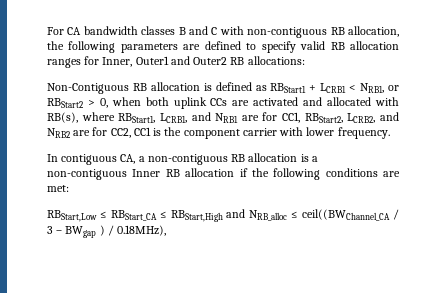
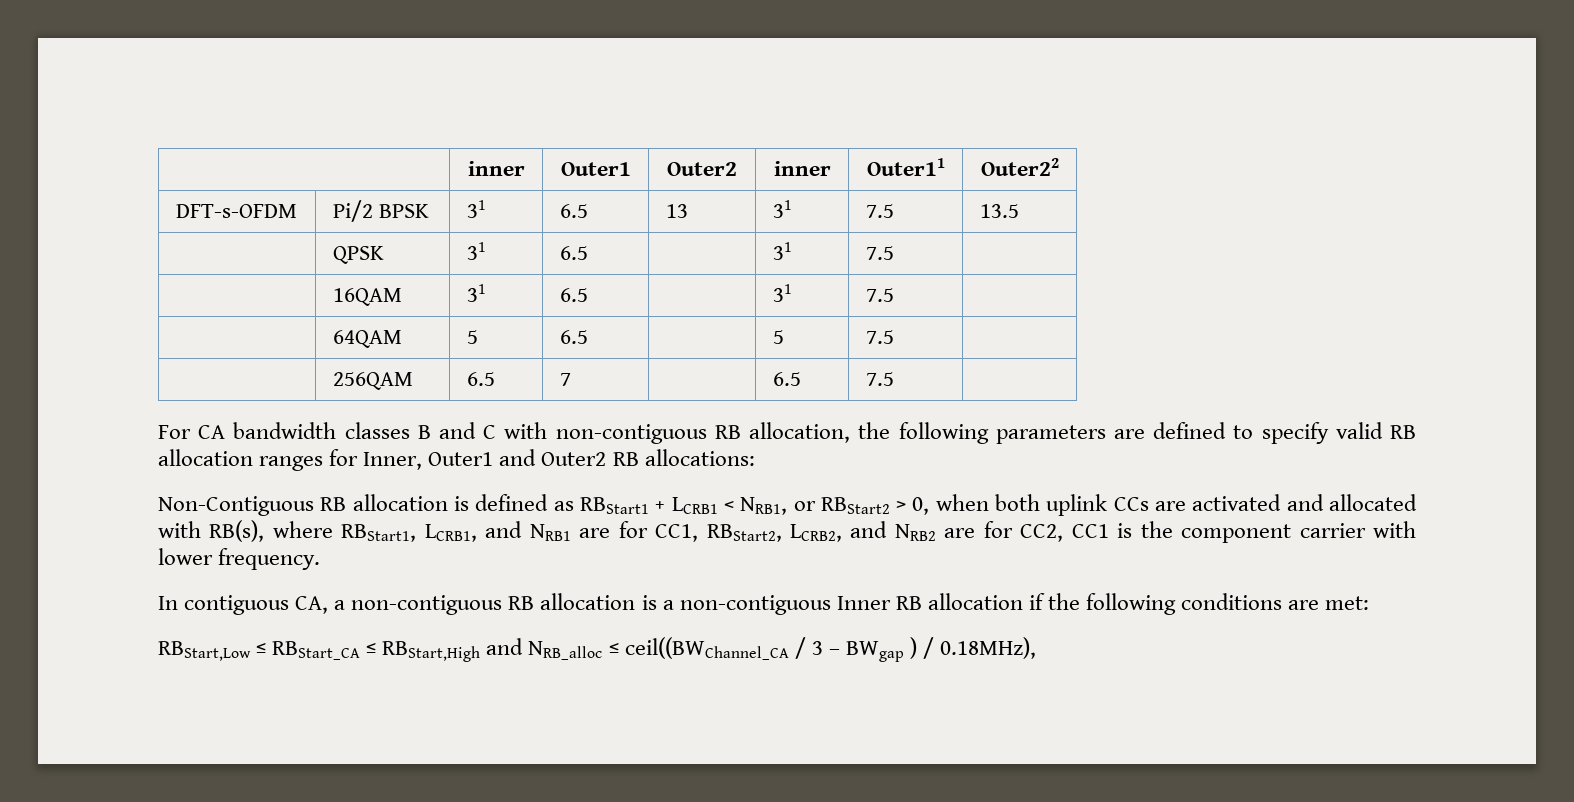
(47, 31) none -> [467,161,525,176] [560,162,631,176] [667,162,737,176] [773,161,831,176] [866,158,945,176] [980,158,1059,176] [175,204,297,218] [332,200,429,222] [466,200,486,218] [559,204,588,218] [665,204,688,218] [772,200,792,218] [865,204,894,218] [979,204,1019,218] [332,246,384,264] [466,242,486,260] [559,246,588,260] [772,242,792,260] [865,246,894,260] [332,288,402,306] [466,284,486,302] [559,288,588,302] [772,284,792,302] [865,288,894,302] [332,330,402,348] [466,330,478,344] [559,330,588,344] [772,330,784,344] [865,330,894,344] [332,372,413,390] [466,372,495,386] [559,373,571,386] [772,372,801,386] [865,372,894,386] | inner | Outer1 | Outer2 | inner | Outer11 | Outer22 // DFT-s-OFDM | Pi/2 BPSK | 31 | 6.5 | 13 | 31 | 7.5 | 13.5 // | QPSK | 31 | 6.5 | | 31 | 7.5 | // | 16QAM | 31 | 6.5 | | 31 | 7.5 | // | 64QAM | 5 | 6.5 | | 5 | 7.5 | // | 256QAM | 6.5 | 7 | | 6.5 | 7.5 | //

